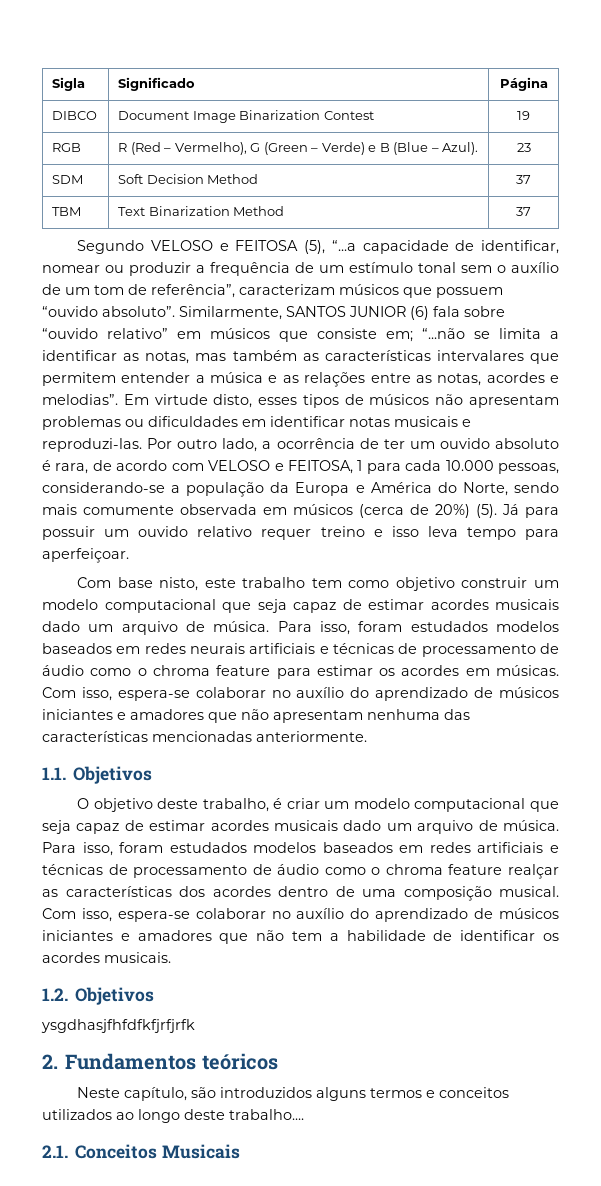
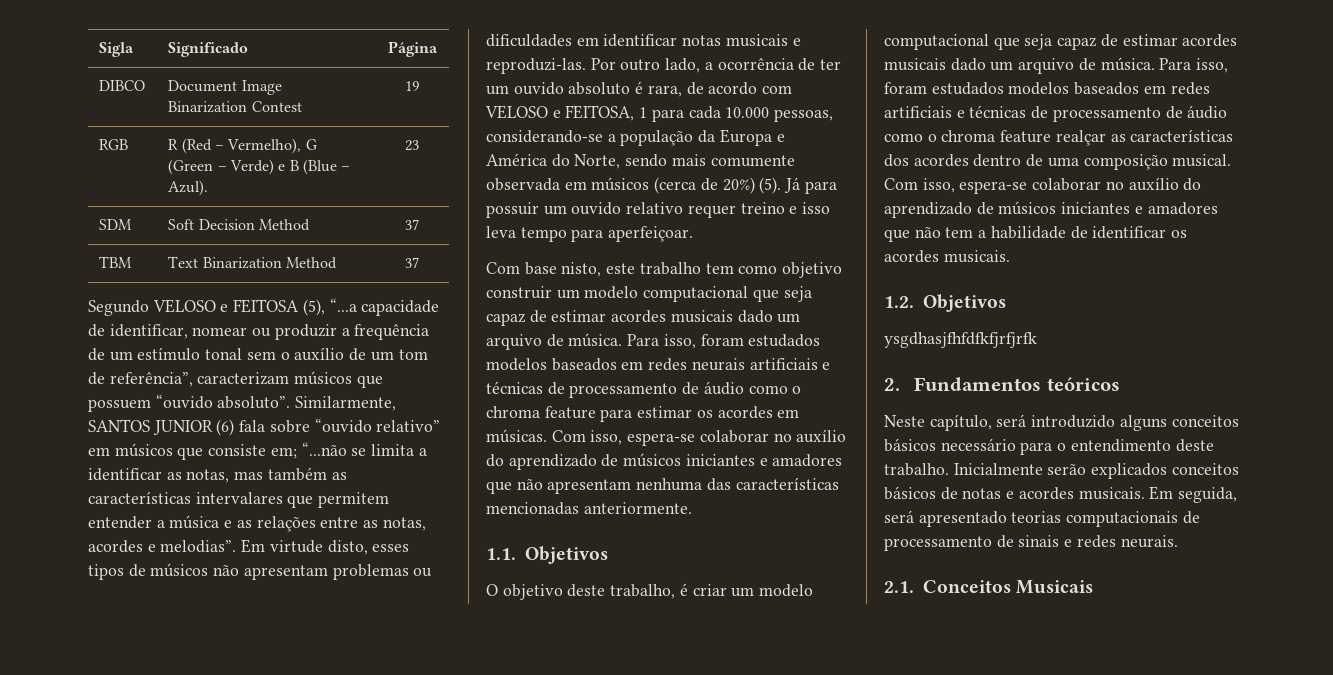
[191,1087,510,1101] [42,1109,304,1123] são introduzidos alguns termos e conceitos utilizados ao longo deste trabalho.... -> [996,414,1239,431] [884,438,1214,455] [884,463,1239,479] [884,486,1238,503] [884,510,1200,527] [884,535,1178,551] será introduzido alguns conceitos básicos necessário para o entendimento deste trabalho. Inicialmente serão explicados conceitos básicos de notas e acordes musicais. Em seguida, será apresentado teorias computacionais de processamento de sinais e redes neurais.

